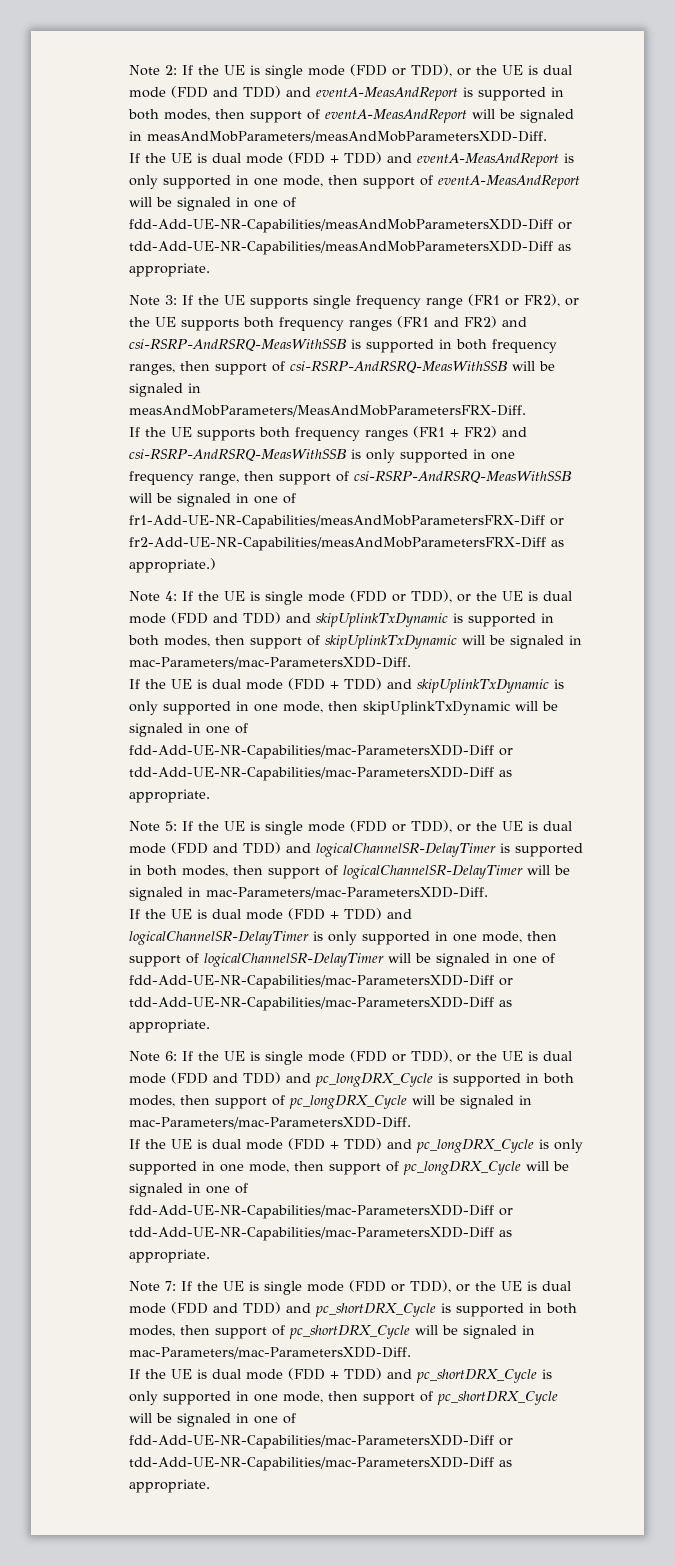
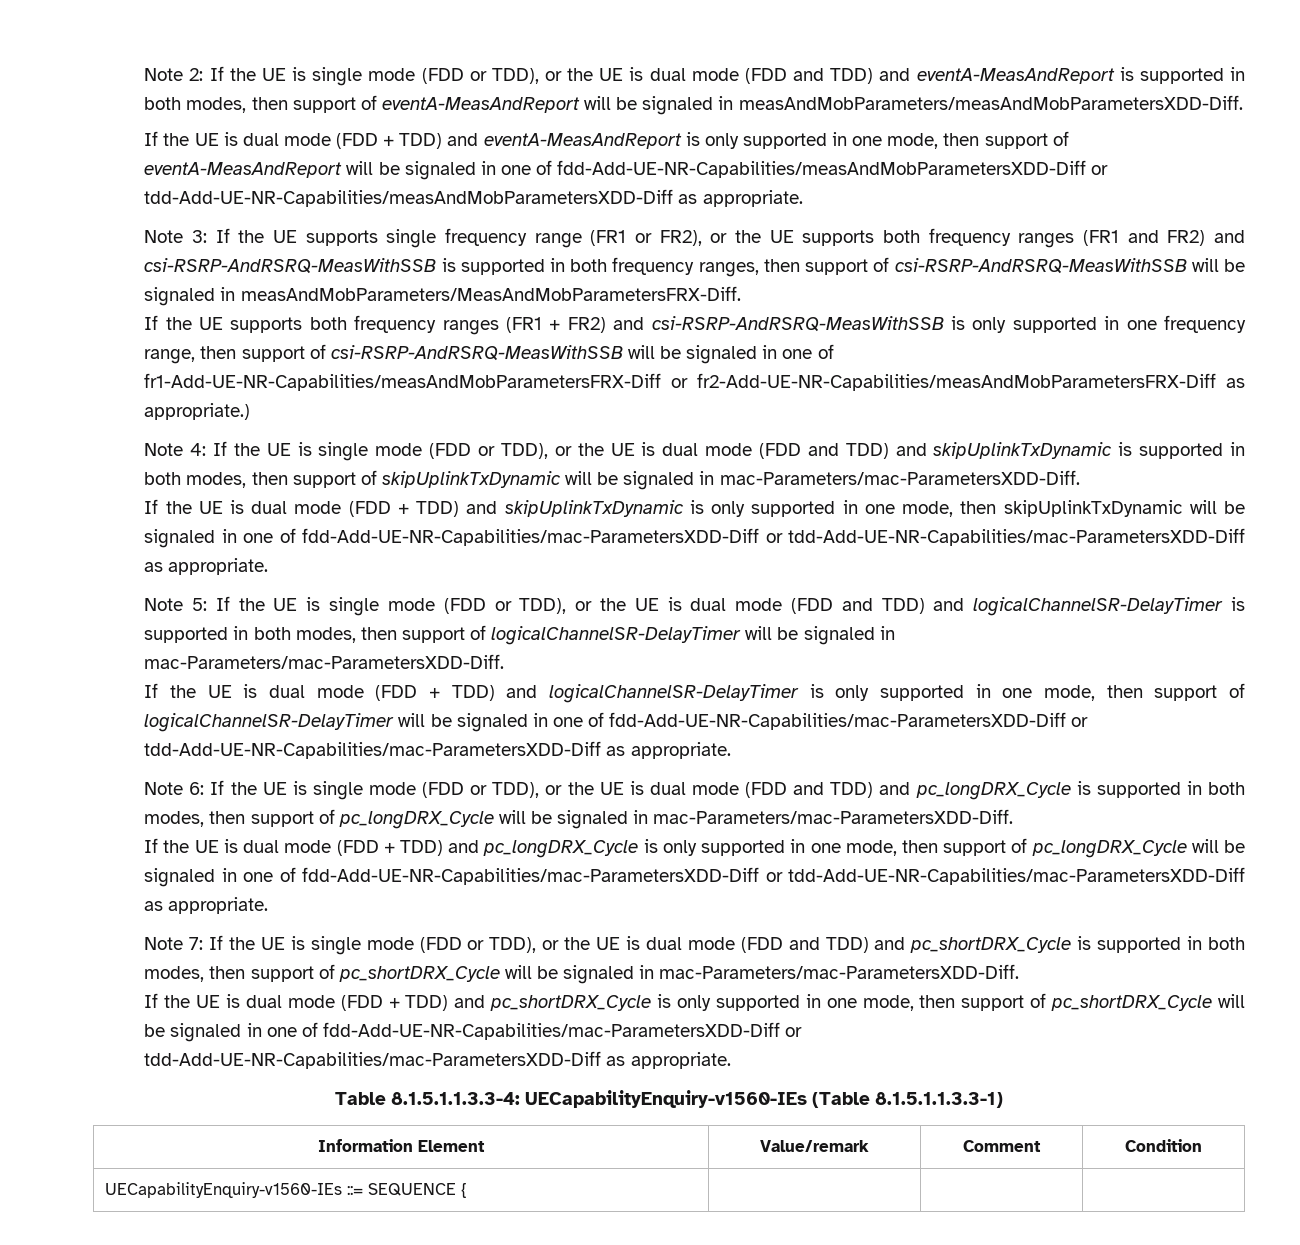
(211, 1486) none -> [334,1090,1004,1108] [318,1139,485,1152] [760,1140,869,1152] [963,1140,1041,1152] [1125,1139,1202,1152] [104,1182,466,1198] // Table 8.1.5.1.1.3.3-4: UECapabilityEnquiry-v1560-IEs (Table 8.1.5.1.1.3.3-1) // Information Element | Value/remark | Comment | Condition // UECapabilityEnquiry-v1560-IEs ::= SEQUENCE { | | |

